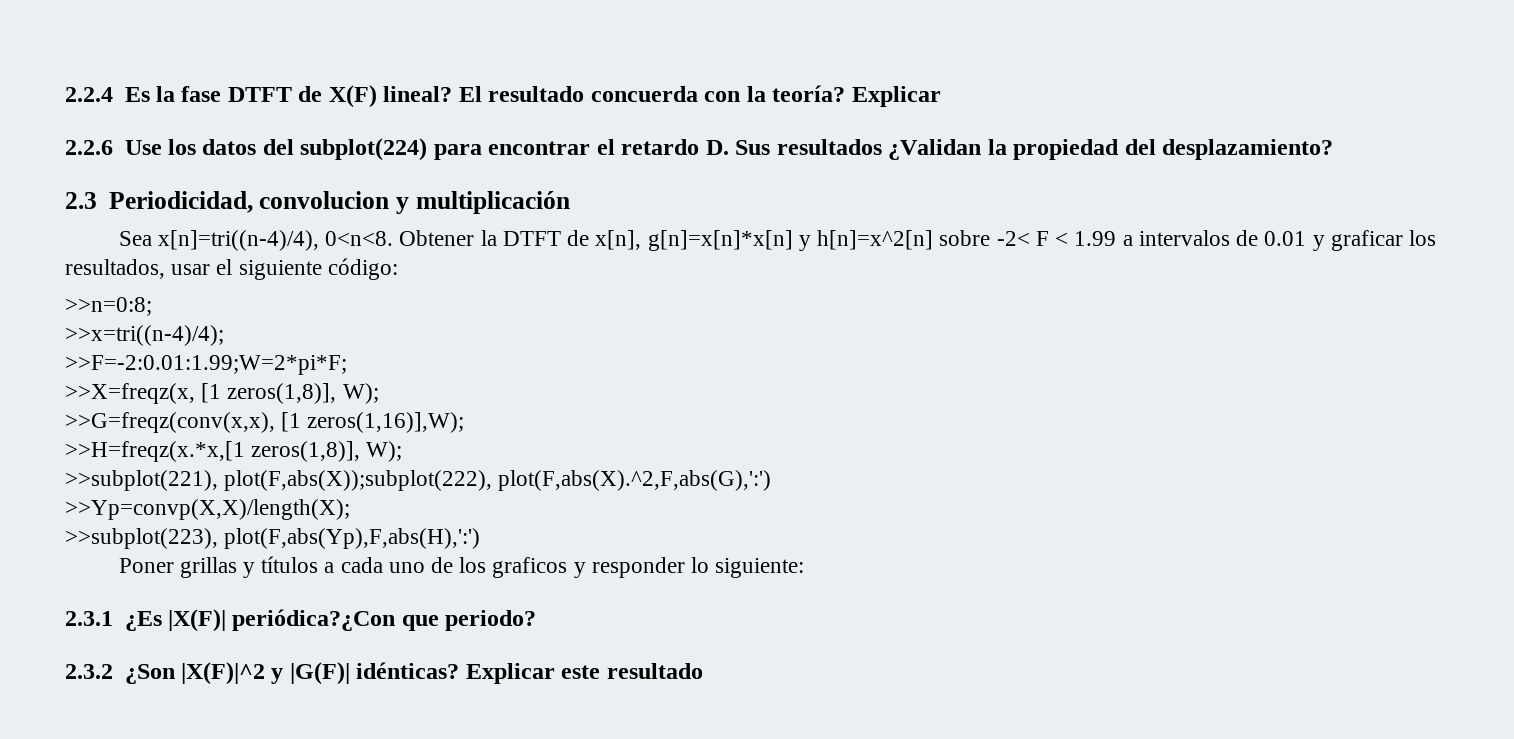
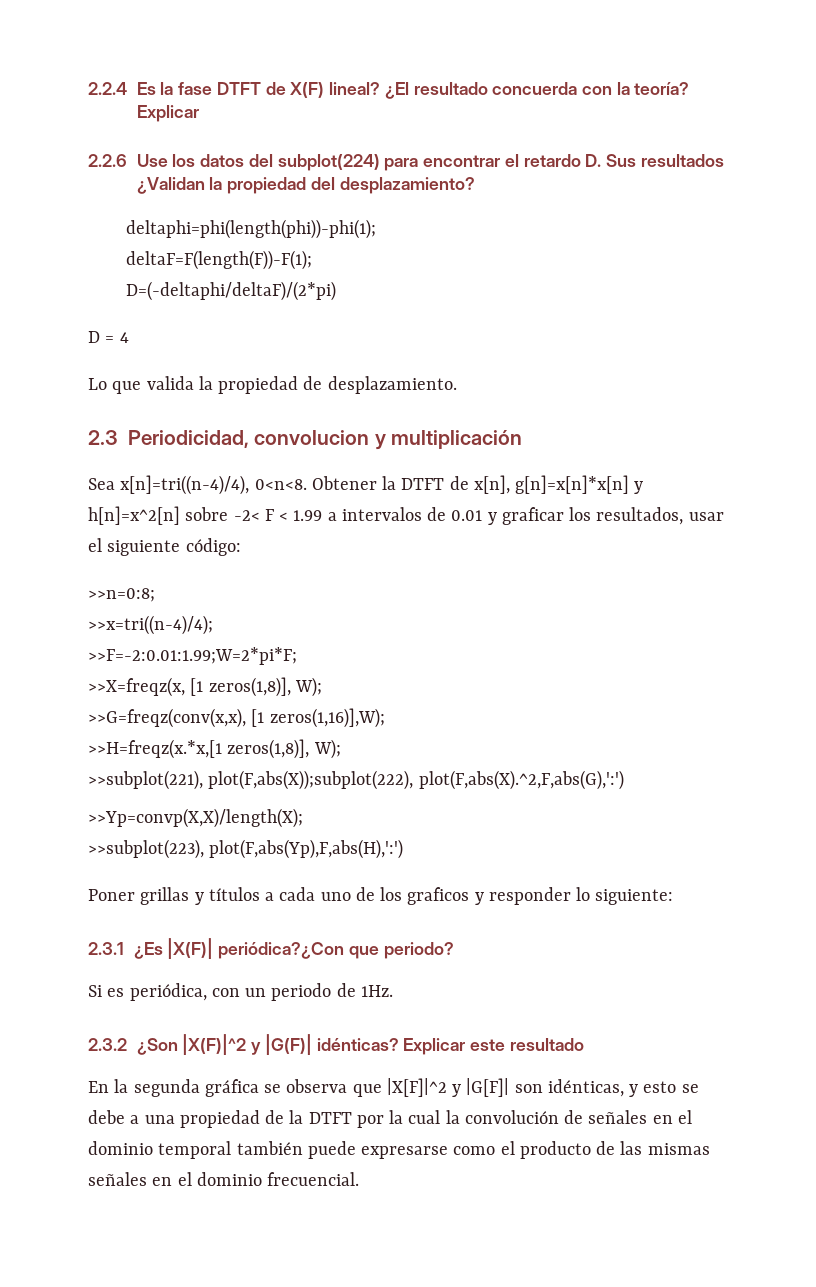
[458,86,482,102] El -> [384,82,409,99] ¿El
(1334, 149) none -> [125,219,376,239] [125,250,312,270] [125,281,336,301] [88,331,129,343] [88,376,457,394] // deltaphi=phi(length(phi))-phi(1); // deltaF=F(length(F))-F(1); // D=(-deltaphi/deltaF)/(2*pi) // D = 4 // Lo que valida la propiedad de desplazamiento.
(537, 620) none -> [88,983,393,1001] // Si es periódica, con un periodo de 1Hz.
(703, 671) none -> [88,1078,699,1097] [88,1110,692,1128] [88,1141,710,1159] [88,1172,360,1186] // En la segunda gráfica se observa que |X[F]|^2 y |G[F]| son idénticas, y esto se debe a una propiedad de la DTFT por la cual la convolución de señales en el dominio temporal también puede expresarse como el producto de las mismas señales en el dominio frecuencial.

